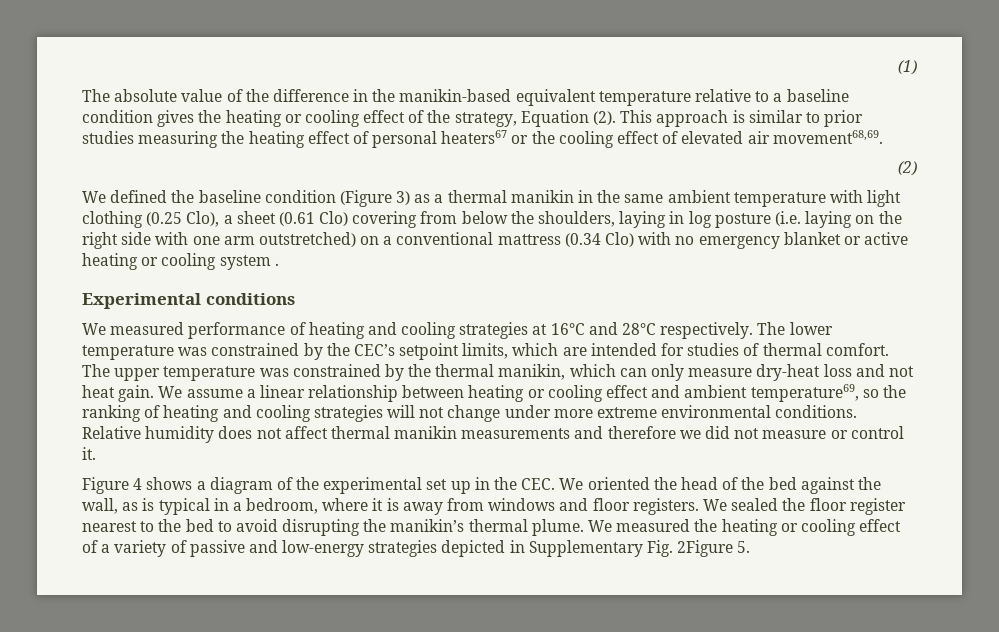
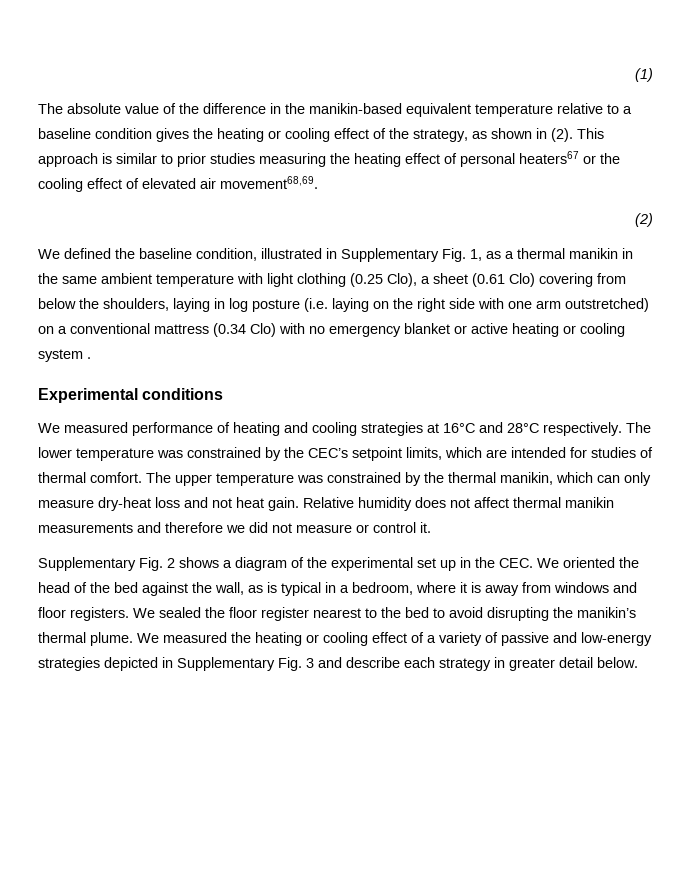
[520,110,589,127] Equation -> [472,128,547,139] as shown in
[264,190,411,207] condition (Figure 3) -> [196,248,482,262] condition, illustrated in Supplementary Fig. 1,
[158,384,906,402] [82,405,858,422] We assume a linear relationship between heating or cooling effect and ambient temperature69, so the ranking of heating and cooling strategies will not change under more extreme environmental conditions. -> (299, 504) none
[82,477,143,494] Figure 4 -> [38,557,175,571] Supplementary Fig. 2
[677,540,751,557] 2Figure 5. -> [306,657,638,671] 3 and describe each strategy in greater detail below.

